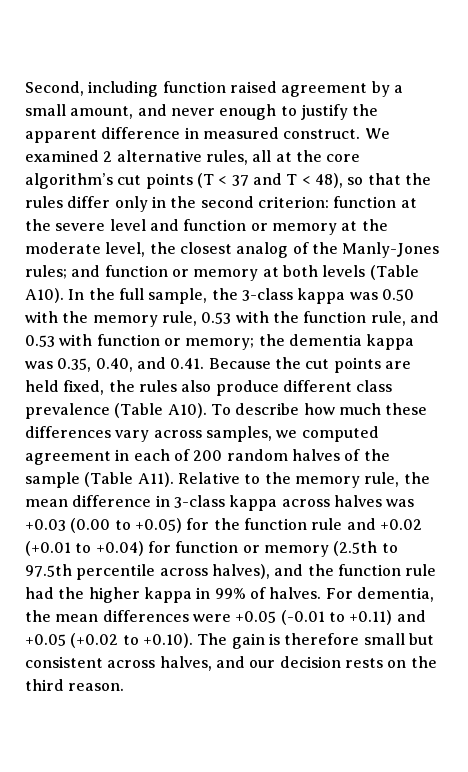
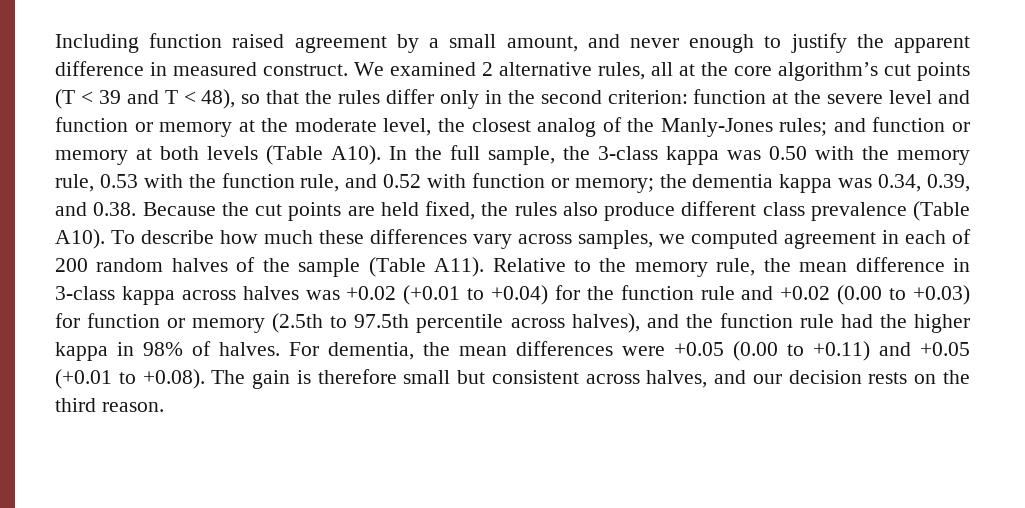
[25,81,159,97] Second, including -> [55,34,139,53] Including
[231,175,249,186] 37 -> [98,90,121,104] 39
[25,335,55,347] 0.53 -> [383,174,422,188] 0.52
[57,357,205,372] 0.35, 0.40, and 0.41. -> [878,174,970,192] [55,202,137,216] 0.34, 0.39, and 0.38.
[25,518,182,533] +0.03 (0.00 to +0.05) -> [346,285,549,305] +0.02 (+0.01 to +0.04)
[25,541,144,556] (+0.01 to +0.04) -> [837,285,970,305] (0.00 to +0.03)
[214,588,246,599] 99% -> [143,342,183,356] 98%
[280,610,325,625] (-0.01 -> [733,341,778,361] (0.00
[70,633,193,648] (+0.02 to +0.10). -> [55,369,205,389] (+0.01 to +0.08).

